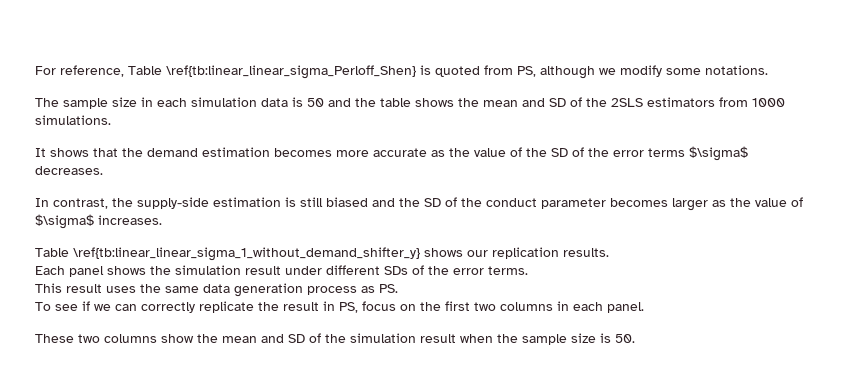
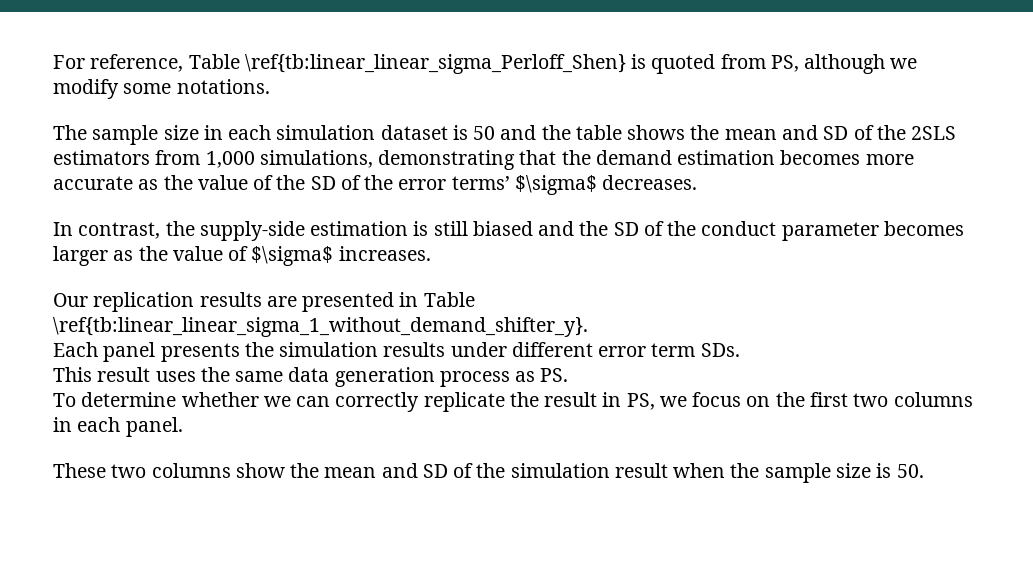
[261,98,288,107] data -> [380,125,448,140] dataset
[752,98,785,107] [35,115,111,125] [35,148,89,157] 1000 simulations. // It shows -> [205,150,516,170] 1,000 simulations, demonstrating
[648,148,685,157] terms -> [451,176,510,190] terms’
[35,247,609,261] Table \ref{tb:linear_linear_sigma_1_without_demand_shifter_y} shows our replication results. -> [53,292,475,312] [53,317,588,337] Our replication results are presented in Table \ref{tb:linear_linear_sigma_1_without_demand_shifter_y}.
[107,265,281,275] shows the simulation result -> [160,342,446,362] presents the simulation results
[384,265,528,275] SDs of the error terms. -> [598,343,740,357] error term SDs.
[55,301,90,311] see if -> [81,392,259,407] determine whether
(358, 307) none -> [659,396,687,407] we

